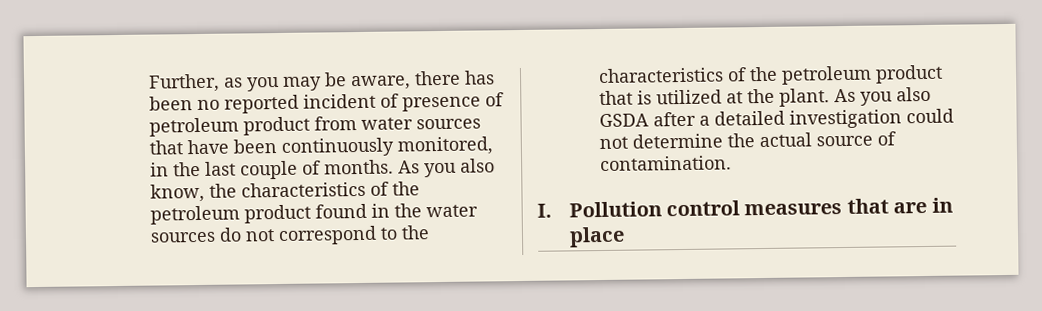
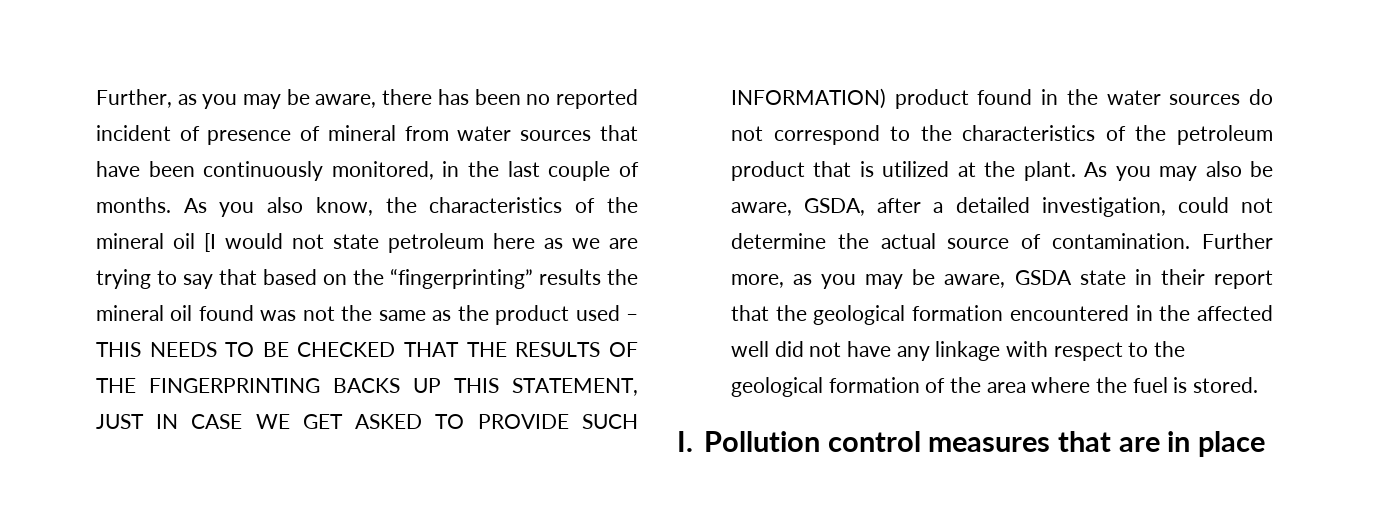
[149,116,311,137] petroleum product -> [327,125,396,141] mineral
[150,205,241,225] petroleum -> [95,233,638,253] [95,268,638,289] [95,305,638,325] [95,342,638,357] [95,378,638,396] [95,414,638,429] [730,88,886,109] mineral oil [I would not state petroleum here as we are trying to say that based on the “fingerprinting” results the mineral oil found was not the same as the product used – THIS NEEDS TO BE CHECKED THAT THE RESULTS OF THE FINGERPRINTING BACKS UP THIS STATEMENT, JUST IN CASE WE GET ASKED TO PROVIDE SUCH INFORMATION)
[896,86,932,102] [599,113,650,128] also GSDA -> [1159,161,1273,181] [730,198,866,216] may also be aware, GSDA,
[789,109,903,129] investigation -> [1041,197,1166,217] investigation,
(733, 163) none -> [1202,233,1273,249] [730,269,1273,289] [730,305,1273,325] [730,341,1185,361] [730,377,1258,397] Further more, as you may be aware, GSDA state in their report that the geological formation encountered in the affected well did not have any linkage with respect to the geological formation of the area where the fuel is stored.

